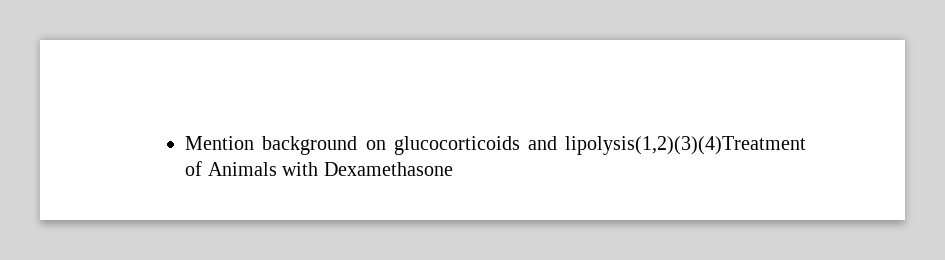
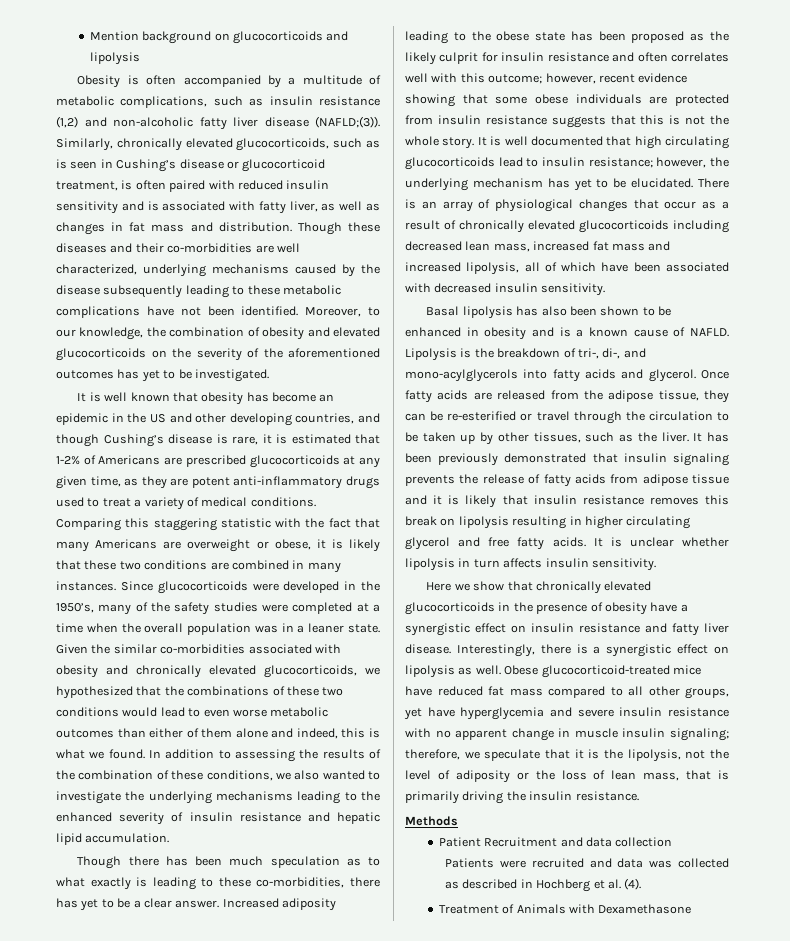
[565,136,806,155] lipolysis(1,2)(3)(4)Treatment -> [89,52,140,65] [77,75,381,88] [56,96,380,108] [56,116,380,130] [56,138,380,151] [56,159,326,172] [56,180,330,192] [56,201,380,214] [56,222,380,235] [56,243,300,253] [56,264,380,277] [56,285,341,298] [56,306,380,318] [56,327,380,340] [56,348,380,361] [56,369,269,382] [77,392,335,405] [56,413,380,426] [56,434,380,447] [56,455,380,468] [56,476,380,489] [56,497,316,510] [56,518,380,531] [56,539,380,552] [56,560,341,573] [56,581,380,594] [56,602,380,615] [56,623,380,635] [56,644,341,654] [56,665,380,678] [56,686,344,699] [56,707,329,717] [56,728,380,739] [56,749,381,762] [56,770,380,781] [56,791,380,804] [56,812,380,825] [56,833,170,845] [77,856,380,869] [56,877,380,890] [56,898,336,911] [405,31,729,44] [405,52,729,65] [405,73,688,84] [405,94,729,107] [405,115,729,128] [405,136,729,149] [405,157,729,170] [405,178,729,191] [405,199,729,212] [405,220,729,233] [405,241,671,252] [405,262,729,275] [405,283,606,296] [426,306,672,319] [405,327,729,340] [405,348,646,361] [405,369,729,382] [405,390,729,403] [405,411,729,424] [405,432,729,445] [405,453,729,466] [405,474,729,487] [405,495,729,508] [405,516,691,529] [405,537,729,550] [405,558,656,571] [426,581,652,594] [405,602,688,615] [405,623,729,636] [405,644,729,657] [405,665,701,678] [405,686,729,699] [404,707,729,720] [405,728,729,741] [405,749,729,762] [405,770,729,783] [405,791,639,804] [405,816,458,826] [438,837,673,847] [445,858,729,868] [445,878,642,892] [438,905,499,914] lipolysis // Obesity is often accompanied by a multitude of metabolic complications, such as insulin resistance (1,2) and non-alcoholic fatty liver disease (NAFLD;(3)). Similarly, chronically elevated glucocorticoids, such as is seen in Cushing’s disease or glucocorticoid treatment, is often paired with reduced insulin sensitivity and is associated with fatty liver, as well as changes in fat mass and distribution. Though these diseases and their co-morbidities are well characterized, underlying mechanisms caused by the disease subsequently leading to these metabolic complications have not been identified. Moreover, to our knowledge, the combination of obesity and elevated glucocorticoids on the severity of the aforementioned outcomes has yet to be investigated. // It is well known that obesity has become an epidemic in the US and other developing countries, and though Cushing’s disease is rare, it is estimated that 1-2% of Americans are prescribed glucocorticoids at any given time, as they are potent anti-inflammatory drugs used to treat a variety of medical conditions. Comparing this staggering statistic with the fact that many Americans are overweight or obese, it is likely that these two conditions are combined in many instances. Since glucocorticoids were developed in the 1950’s, many of the safety studies were completed at a time when the overall population was in a leaner state. Given the similar co-morbidities associated with obesity and chronically elevated glucocorticoids, we hypothesized that the combinations of these two conditions would lead to even worse metabolic outcomes than either of them alone and indeed, this is what we found. In addition to assessing the results of the combination of these conditions, we also wanted to investigate the underlying mechanisms leading to the enhanced severity of insulin resistance and hepatic lipid accumulation. // Though there has been much speculation as to what exactly is leading to these co-morbidities, there has yet to be a clear answer. Increased adiposity leading to the obese state has been proposed as the likely culprit for insulin resistance and often correlates well with this outcome; however, recent evidence showing that some obese individuals are protected from insulin resistance suggests that this is not the whole story. It is well documented that high circulating glucocorticoids lead to insulin resistance; however, the underlying mechanism has yet to be elucidated. There is an array of physiological changes that occur as a result of chronically elevated glucocorticoids including decreased lean mass, increased fat mass and increased lipolysis, all of which have been associated with decreased insulin sensitivity. // Basal lipolysis has also been shown to be enhanced in obesity and is a known cause of NAFLD. Lipolysis is the breakdown of tri-, di-, and mono-acylglycerols into fatty acids and glycerol. Once fatty acids are released from the adipose tissue, they can be re-esterified or travel through the circulation to be taken up by other tissues, such as the liver. It has been previously demonstrated that insulin signaling prevents the release of fatty acids from adipose tissue and it is likely that insulin resistance removes this break on lipolysis resulting in higher circulating glycerol and free fatty acids. It is unclear whether lipolysis in turn affects insulin sensitivity. // Here we show that chronically elevated glucocorticoids in the presence of obesity have a synergistic effect on insulin resistance and fatty liver disease. Interestingly, there is a synergistic effect on lipolysis as well. Obese glucocorticoid-treated mice have reduced fat mass compared to all other groups, yet have hyperglycemia and severe insulin resistance with no apparent change in muscle insulin signaling; therefore, we speculate that it is the lipolysis, not the level of adiposity or the loss of lean mass, that is primarily driving the insulin resistance. // Methods // Patient Recruitment and data collection // Patients were recruited and data was collected as described in Hochberg et al. (4). // Treatment

